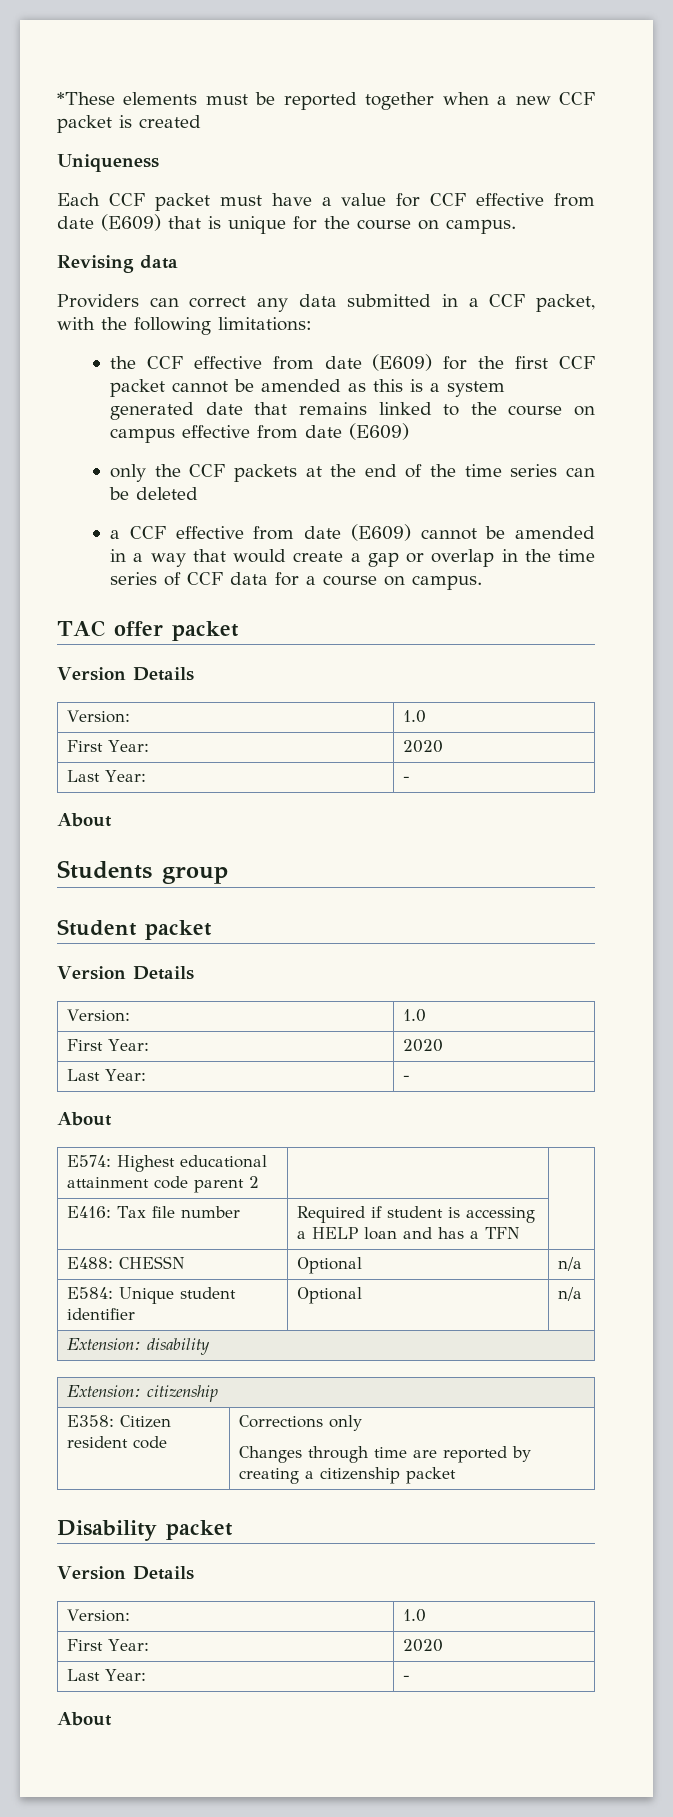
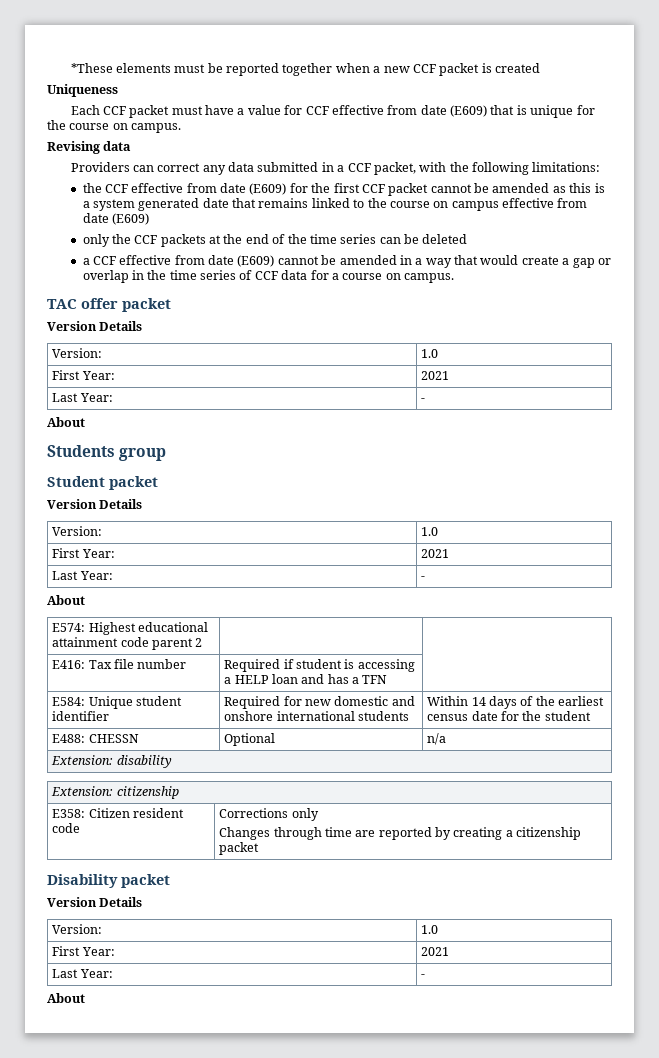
[403,740,444,753] 2020 -> [421,371,450,380] 2021
[403,1039,444,1052] 2020 -> [421,549,450,558] 2021
[67,1256,186,1269] [297,1257,363,1274] [558,1257,583,1271] // E488: CHESSN | Optional | n/a -> (388, 679) none
(136, 1314) none -> [224,696,415,709] [224,711,409,721] [427,696,605,709] [427,711,591,721] [52,734,139,743] | Required for new domestic and onshore international students | Within 14 days of the earliest census date for the student // E488: CHESSN
[403,1639,444,1652] 2020 -> [421,947,450,956] 2021

